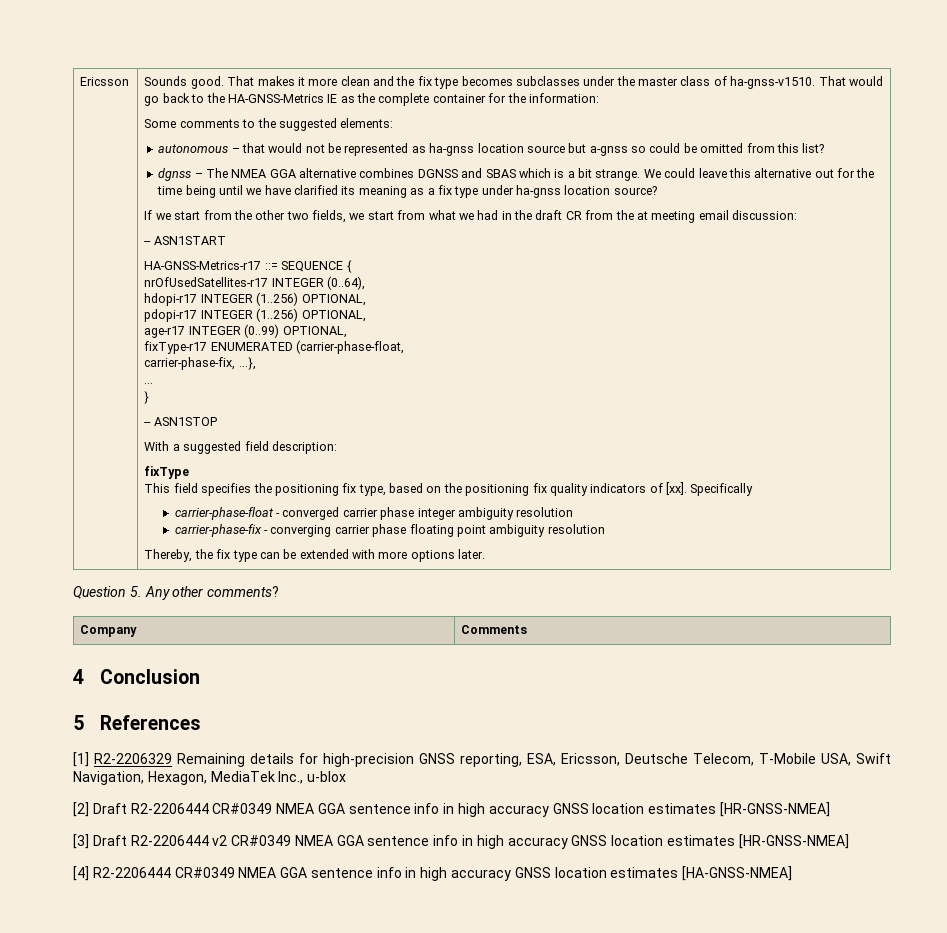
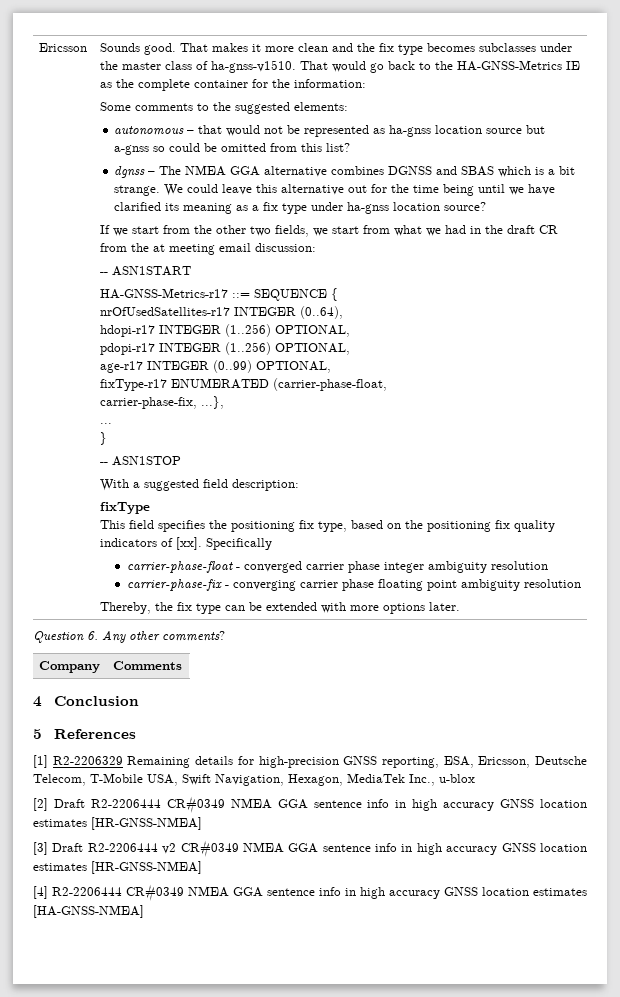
[129,586,142,597] 5. -> [87,631,98,640] 6.

